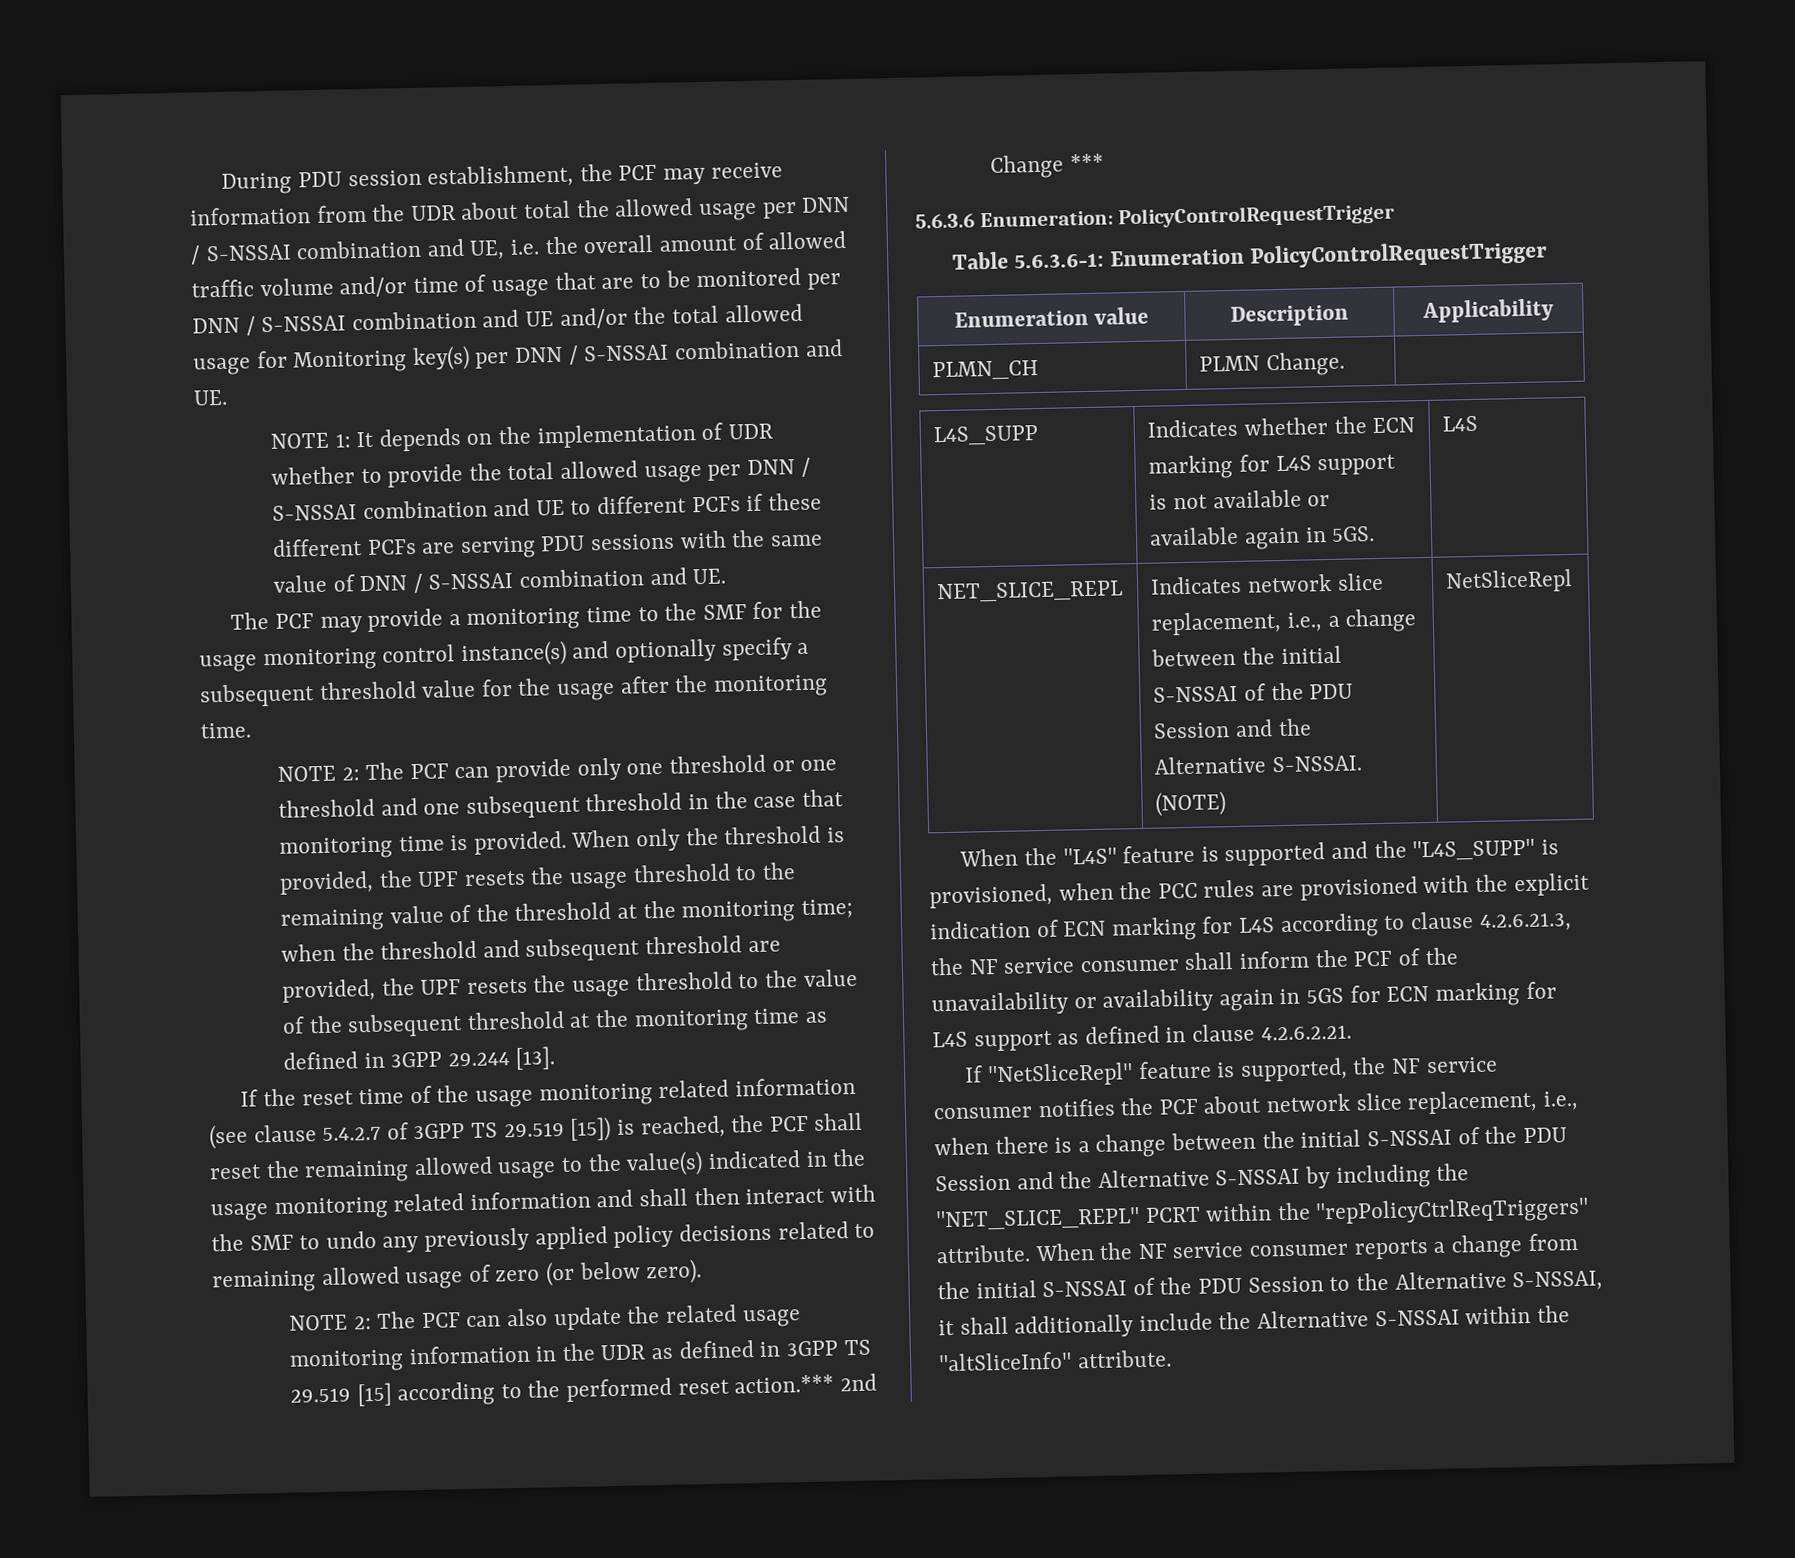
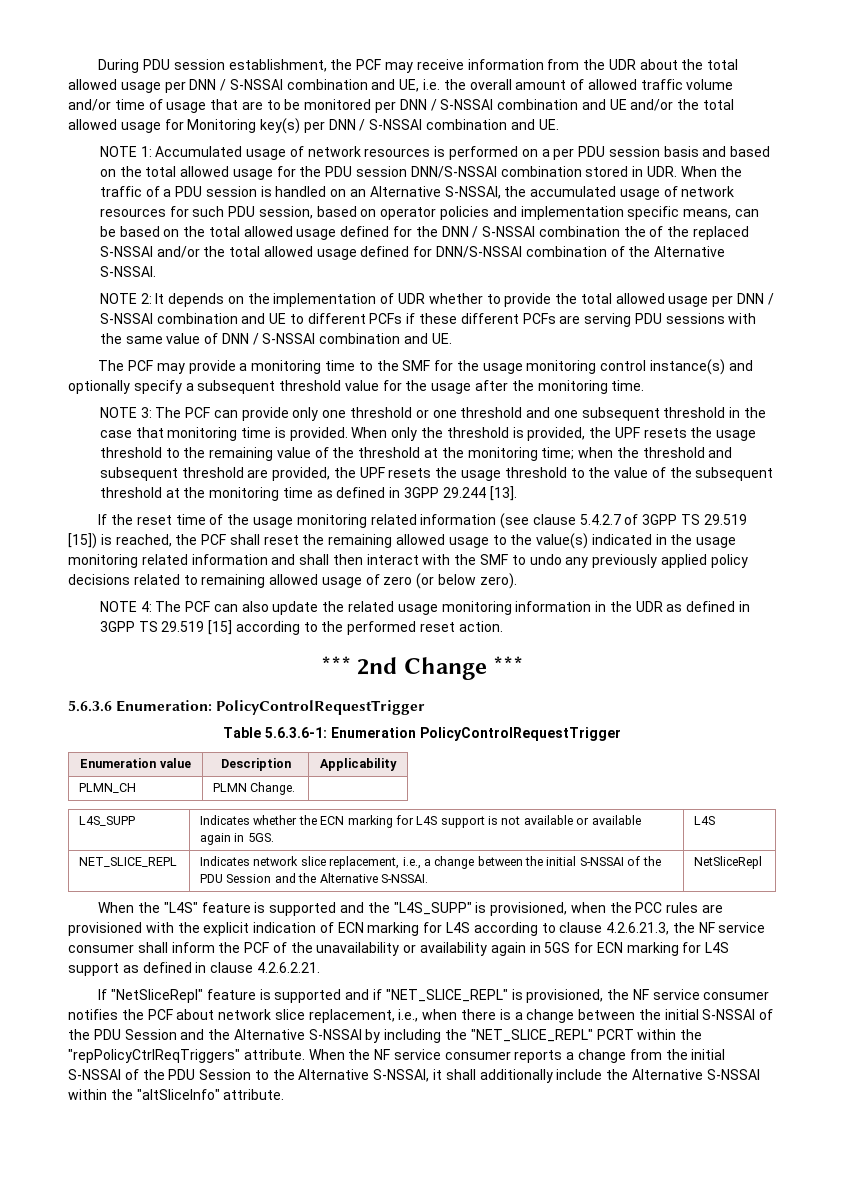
[523,199,610,219] total the -> [681,59,739,70] the total
(351, 440) none -> [155,146,771,160] [99,166,743,180] [99,186,735,200] [99,206,759,220] [99,226,749,240] [99,246,726,260] [99,266,156,277] [99,293,152,304] Accumulated usage of network resources is performed on a per PDU session basis and based on the total allowed usage for the PDU session DNN/S-NSSAI combination stored in UDR. When the traffic of a PDU session is handled on an Alternative S-NSSAI, the accumulated usage of network resources for such PDU session, based on operator policies and implementation specific means, can be based on the total allowed usage defined for the DNN / S-NSSAI combination the of the replaced S-NSSAI and/or the total allowed usage defined for DNN/S-NSSAI combination of the Alternative S-NSSAI. // NOTE 2:
[341,767,360,781] 2: -> [140,407,152,418] 3:
[353,1316,372,1330] 2: -> [140,601,152,612] 4:
[734,1374,835,1394] action.*** -> [458,621,503,632] [320,656,351,674] action. // ***
[1155,791,1227,817] (NOTE) -> (428, 878) none
[1239,1057,1348,1082] supported, -> [274,989,604,1003] supported and if "NET_SLICE_REPL" is provisioned,

